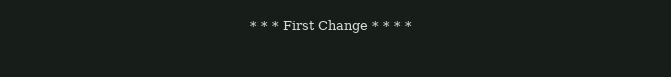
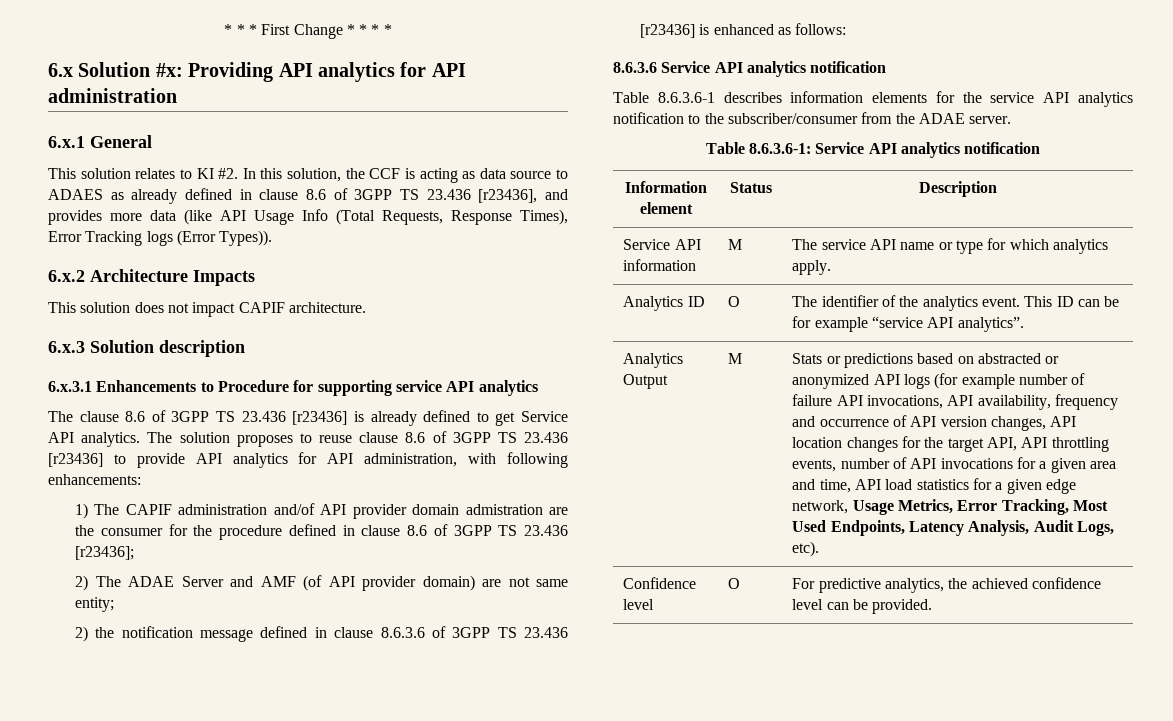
(412, 25) none -> [48,62,466,82] [48,88,177,103] [48,135,152,148] [48,168,568,183] [48,188,568,204] [48,209,568,225] [48,230,273,246] [48,269,255,286] [48,302,366,317] [48,340,245,357] [48,380,538,396] [48,410,569,426] [48,431,568,447] [48,452,569,468] [48,474,141,485] [74,503,569,519] [74,524,568,540] [74,546,134,560] [74,575,568,591] [74,597,114,612] [74,626,568,642] [639,23,847,38] [613,61,887,77] [613,91,1133,107] [613,112,1012,124] [705,142,1041,158] [625,181,707,193] [640,202,693,214] [729,182,772,193] [918,181,997,197] [623,239,701,250] [623,259,697,271] [728,239,743,250] [792,238,1108,254] [792,260,832,275] [623,296,705,311] [728,296,741,307] [792,295,1120,311] [792,316,1024,332] [623,353,684,368] [623,374,669,389] [728,353,743,364] [792,353,1060,368] [792,373,1086,389] [792,394,1118,410] [792,415,1077,431] [792,436,1109,452] [792,457,1116,473] [792,478,1076,494] [792,499,1108,515] [792,520,1114,536] [792,541,820,557] [623,577,697,589] [623,599,655,610] [728,578,741,589] [792,577,1101,593] [792,599,933,614] // 6.x Solution #x: Providing API analytics for API administration // 6.x.1 General // This solution relates to KI #2. In this solution, the CCF is acting as data source to ADAES as already defined in clause 8.6 of 3GPP TS 23.436 [r23436], and provides more data (like API Usage Info (Total Requests, Response Times), Error Tracking logs (Error Types)). // 6.x.2 Architecture Impacts // This solution does not impact CAPIF architecture. // 6.x.3 Solution description // 6.x.3.1 Enhancements to Procedure for supporting service API analytics // The clause 8.6 of 3GPP TS 23.436 [r23436] is already defined to get Service API analytics. The solution proposes to reuse clause 8.6 of 3GPP TS 23.436 [r23436] to provide API analytics for API administration, with following enhancements: // 1) The CAPIF administration and/of API provider domain admistration are the consumer for the procedure defined in clause 8.6 of 3GPP TS 23.436 [r23436]; // 2) The ADAE Server and AMF (of API provider domain) are not same entity; // 2) the notification message defined in clause 8.6.3.6 of 3GPP TS 23.436 [r23436] is enhanced as follows: // 8.6.3.6 Service API analytics notification // Table 8.6.3.6-1 describes information elements for the service API analytics notification to the subscriber/consumer from the ADAE server. // Table 8.6.3.6-1: Service API analytics notification // Information element | Status | Description // Service API information | M | The service API name or type for which analytics apply. // Analytics ID | O | The identifier of the analytics event. This ID can be for example “service API analytics”. // Analytics Output | M | Stats or predictions based on abstracted or anonymized API logs (for example number of failure API invocations, API availability, frequency and occurrence of API version changes, API location changes for the target API, API throttling events, number of API invocations for a given area and time, API load statistics for a given edge network, Usage Metrics, Error Tracking, Most Used Endpoints, Latency Analysis, Audit Logs, etc). // Confidence level | O | For predictive analytics, the achieved confidence level can be provided.

